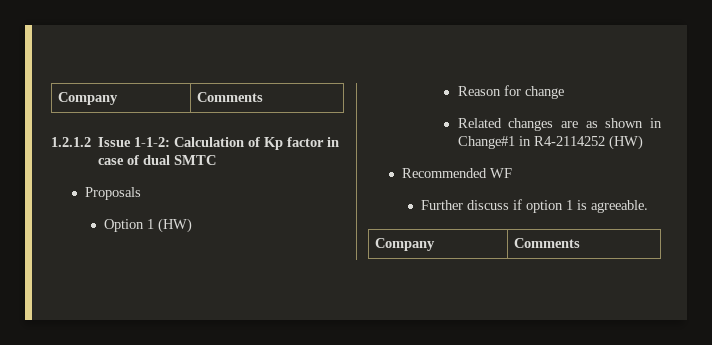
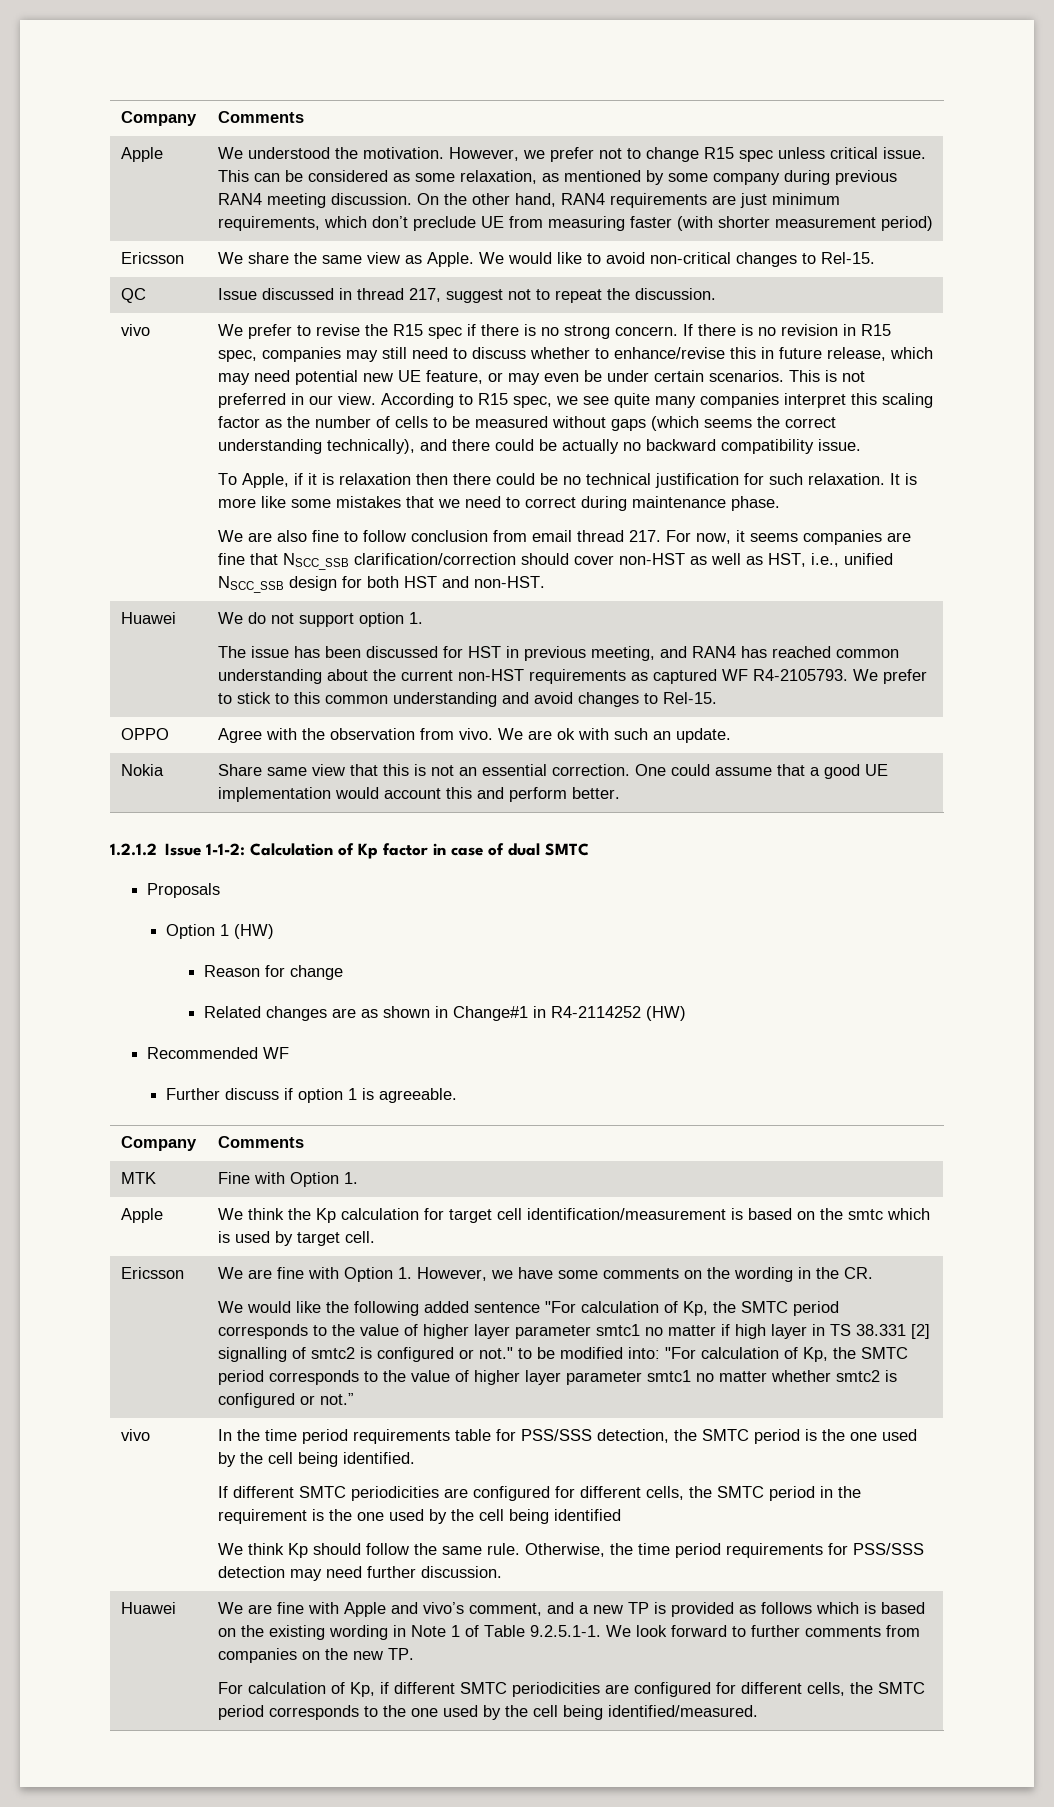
[57,92,118,105] [196,92,263,102] Company | Comments -> [120,111,197,126] [217,111,304,123] [120,147,163,162] [217,147,926,162] [217,170,897,185] [217,193,840,208] [217,216,933,231] [120,252,184,264] [217,252,875,267] [120,288,146,303] [217,288,716,303] [120,324,150,336] [217,324,891,339] [217,347,933,362] [217,370,865,385] [217,393,933,408] [217,416,836,431] [217,439,861,454] [217,473,917,488] [217,496,780,511] [217,530,911,545] [217,553,893,570] [217,576,545,593] [120,612,176,624] [217,612,423,627] [217,646,899,661] [217,669,927,684] [217,692,717,707] [120,728,169,740] [217,728,731,743] [120,764,164,776] [217,764,888,779] [217,787,620,802] Company | Comments // Apple | We understood the motivation. However, we prefer not to change R15 spec unless critical issue. This can be considered as some relaxation, as mentioned by some company during previous RAN4 meeting discussion. On the other hand, RAN4 requirements are just minimum requirements, which don’t preclude UE from measuring faster (with shorter measurement period) // Ericsson | We share the same view as Apple. We would like to avoid non-critical changes to Rel-15. // QC | Issue discussed in thread 217, suggest not to repeat the discussion. // vivo | We prefer to revise the R15 spec if there is no strong concern. If there is no revision in R15 spec, companies may still need to discuss whether to enhance/revise this in future release, which may need potential new UE feature, or may even be under certain scenarios. This is not preferred in our view. According to R15 spec, we see quite many companies interpret this scaling factor as the number of cells to be measured without gaps (which seems the correct understanding technically), and there could be actually no backward compatibility issue. // To Apple, if it is relaxation then there could be no technical justification for such relaxation. It is more like some mistakes that we need to correct during maintenance phase. // We are also fine to follow conclusion from email thread 217. For now, it seems companies are fine that NSCC_SSB clarification/correction should cover non-HST as well as HST, i.e., unified NSCC_SSB design for both HST and non-HST. // Huawei | We do not support option 1. // The issue has been discussed for HST in previous meeting, and RAN4 has reached common understanding about the current non-HST requirements as captured WF R4-2105793. We prefer to stick to this common understanding and avoid changes to Rel-15. // OPPO | Agree with the observation from vivo. We are ok with such an update. // Nokia | Share same view that this is not an essential correction. One could assume that a good UE implementation would account this and perform better.
(580, 243) none -> [120,1172,156,1184] [217,1172,358,1187] [120,1208,163,1223] [217,1208,930,1223] [217,1231,375,1246] [120,1267,184,1279] [217,1267,873,1282] [217,1301,839,1316] [217,1324,930,1339] [217,1347,908,1362] [217,1370,897,1385] [217,1393,354,1408] [120,1429,150,1441] [217,1429,917,1444] [217,1452,415,1467] [217,1486,861,1501] [217,1509,621,1524] [217,1543,924,1558] [217,1566,502,1581] [120,1602,176,1614] [217,1602,925,1617] [217,1625,920,1640] [217,1648,414,1663] [217,1682,925,1697] [217,1705,758,1720] // MTK | Fine with Option 1. // Apple | We think the Kp calculation for target cell identification/measurement is based on the smtc which is used by target cell. // Ericsson | We are fine with Option 1. However, we have some comments on the wording in the CR. // We would like the following added sentence "For calculation of Kp, the SMTC period corresponds to the value of higher layer parameter smtc1 no matter if high layer in TS 38.331 [2] signalling of smtc2 is configured or not." to be modified into: "For calculation of Kp, the SMTC period corresponds to the value of higher layer parameter smtc1 no matter whether smtc2 is configured or not.” // vivo | In the time period requirements table for PSS/SSS detection, the SMTC period is the one used by the cell being identified. // If different SMTC periodicities are configured for different cells, the SMTC period in the requirement is the one used by the cell being identified // We think Kp should follow the same rule. Otherwise, the time period requirements for PSS/SSS detection may need further discussion. // Huawei | We are fine with Apple and vivo’s comment, and a new TP is provided as follows which is based on the existing wording in Note 1 of Table 9.2.5.1-1. We look forward to further comments from companies on the new TP. // For calculation of Kp, if different SMTC periodicities are configured for different cells, the SMTC period corresponds to the one used by the cell being identified/measured.

